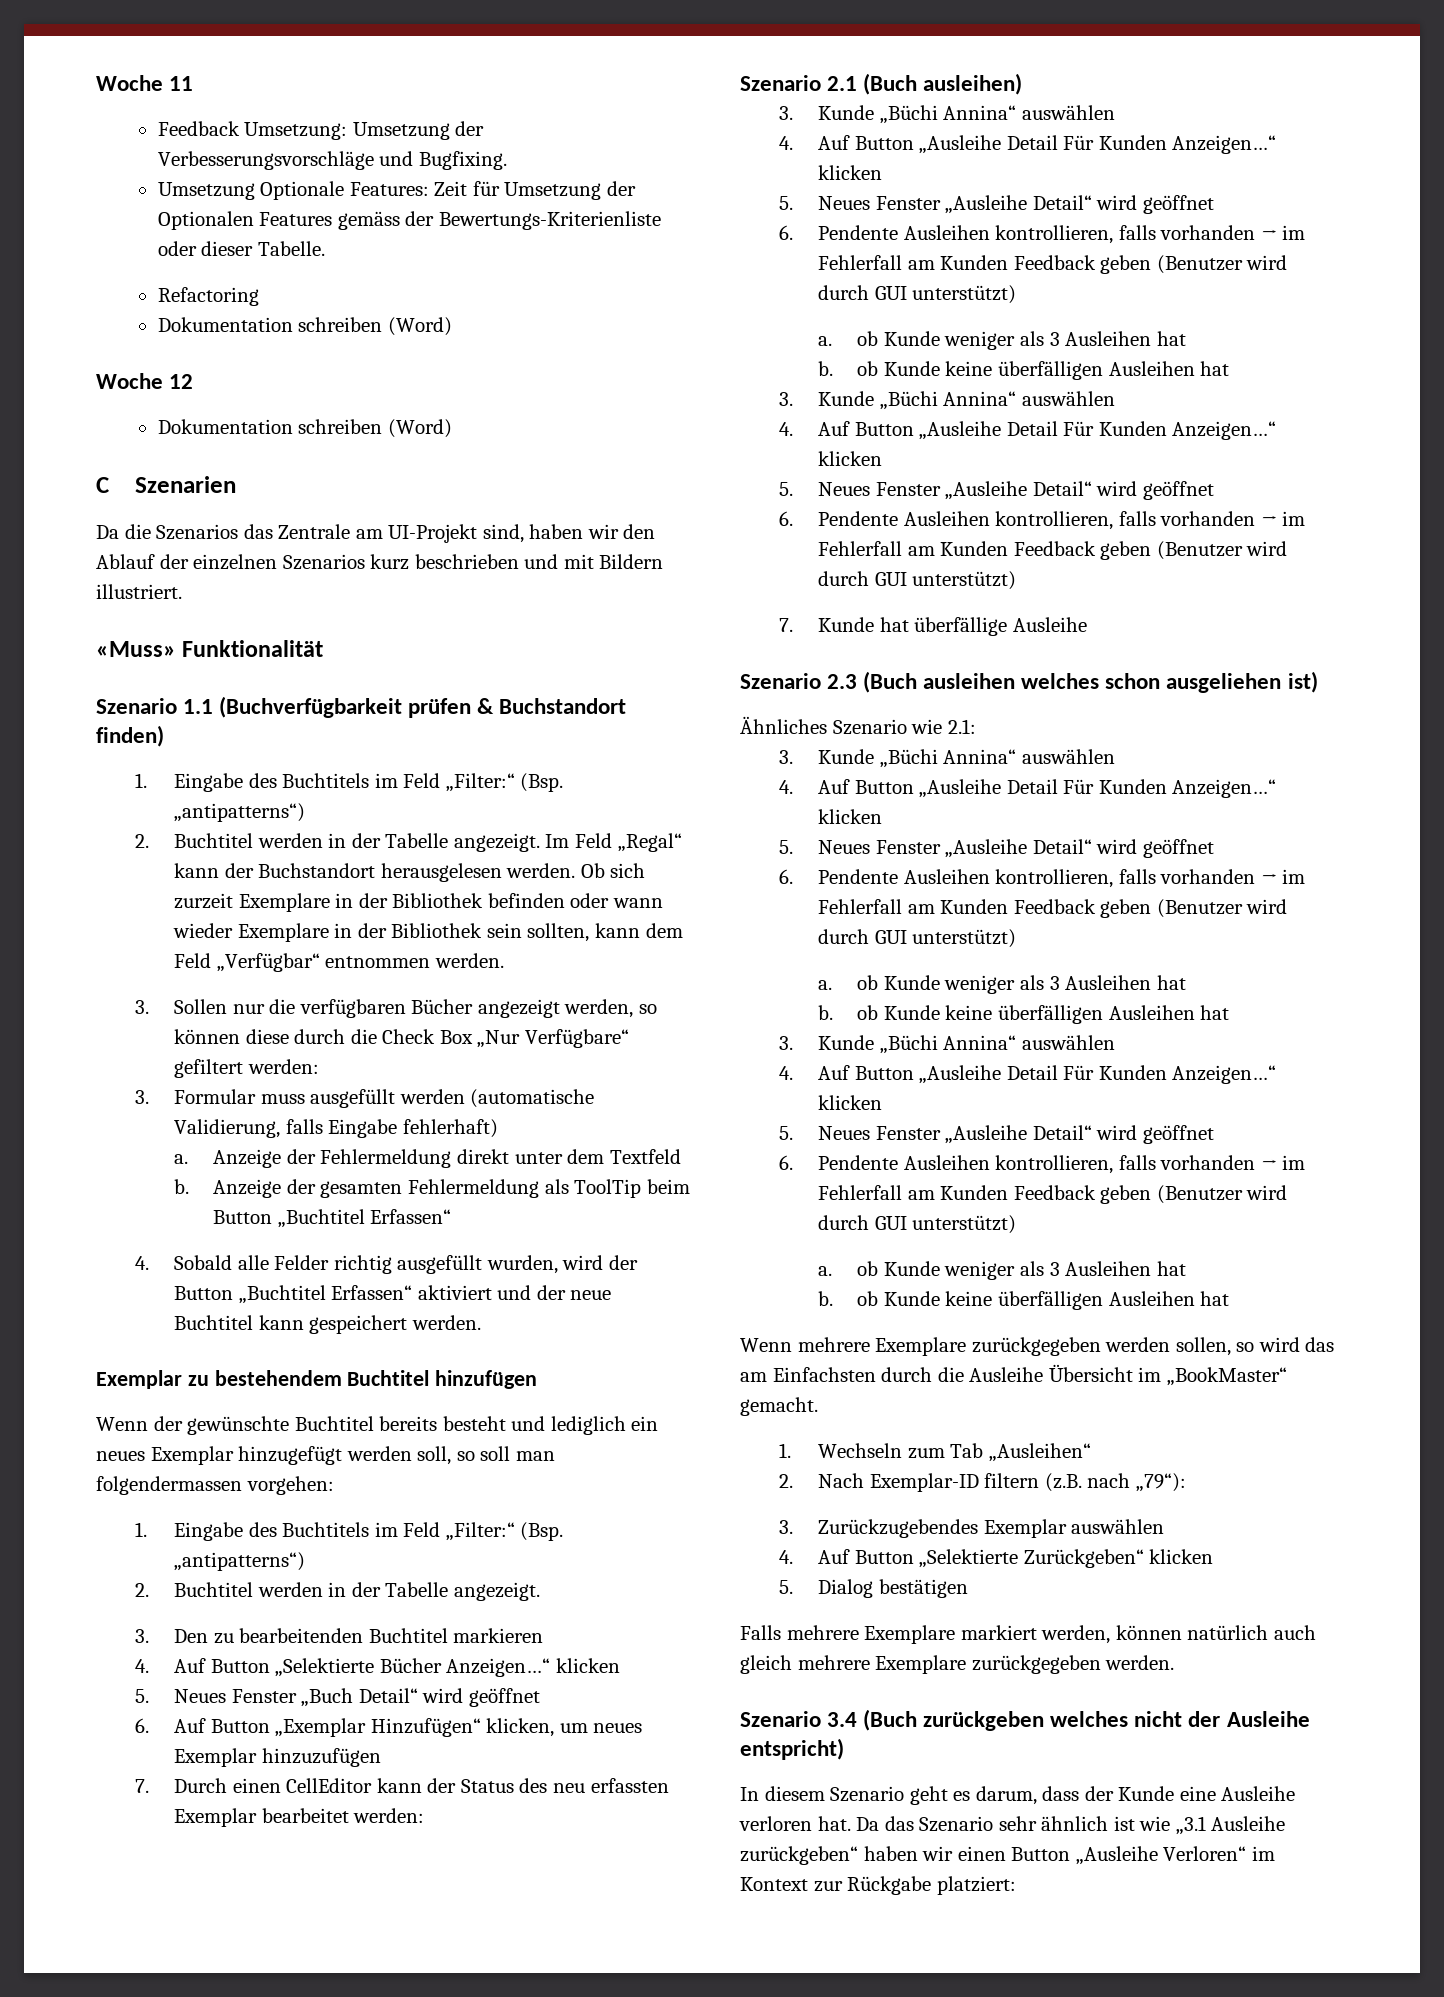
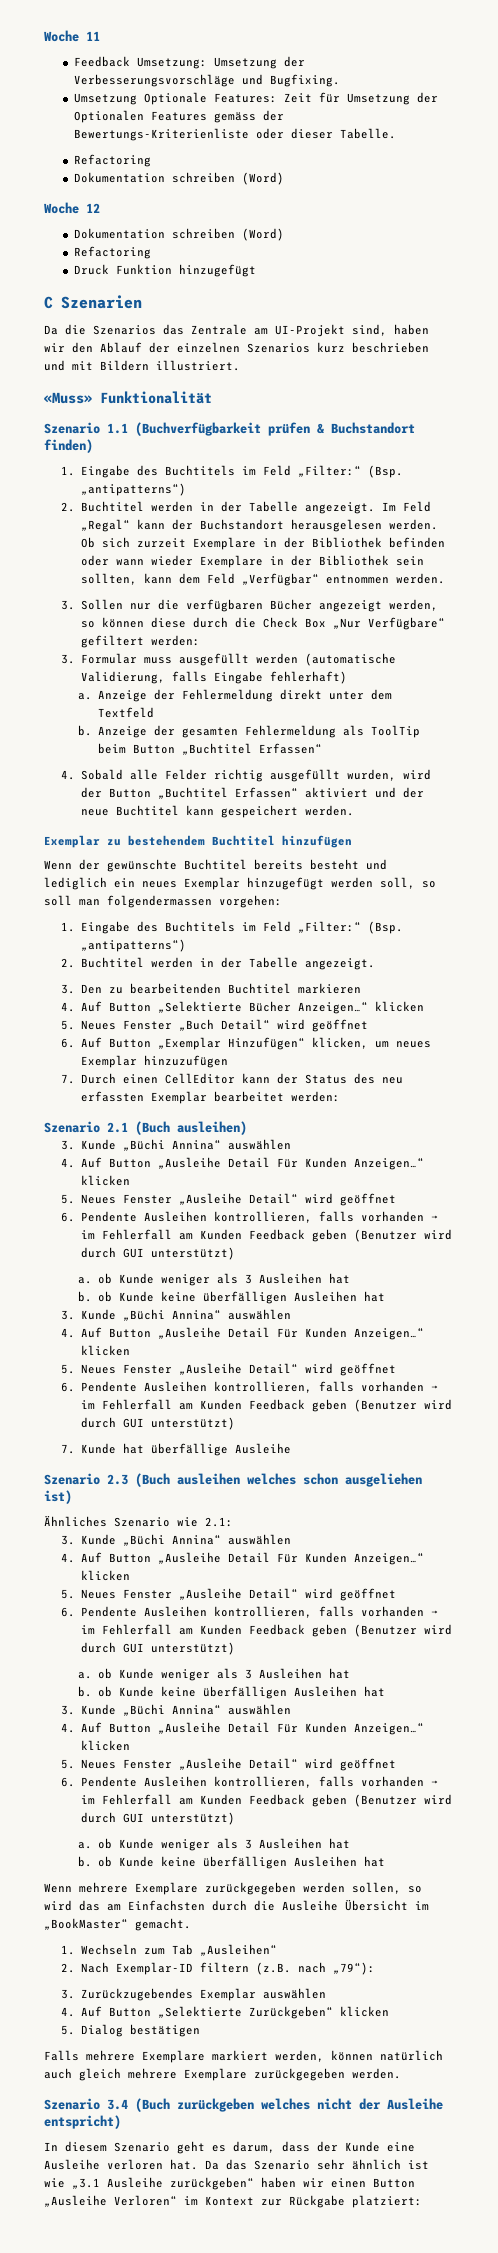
(452, 428) none -> [73,246,151,259] [73,264,256,277] // Refactoring // Druck Funktion hinzugefügt

